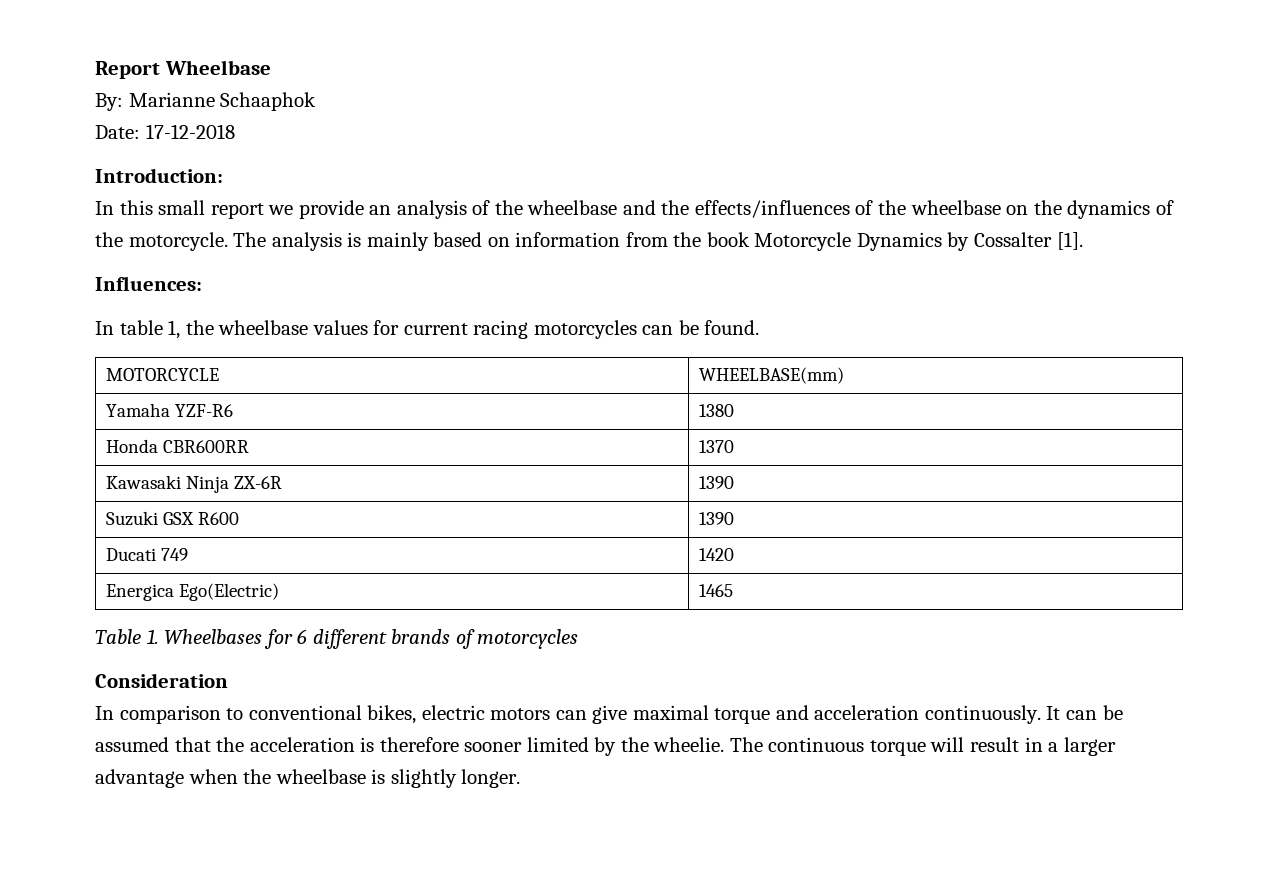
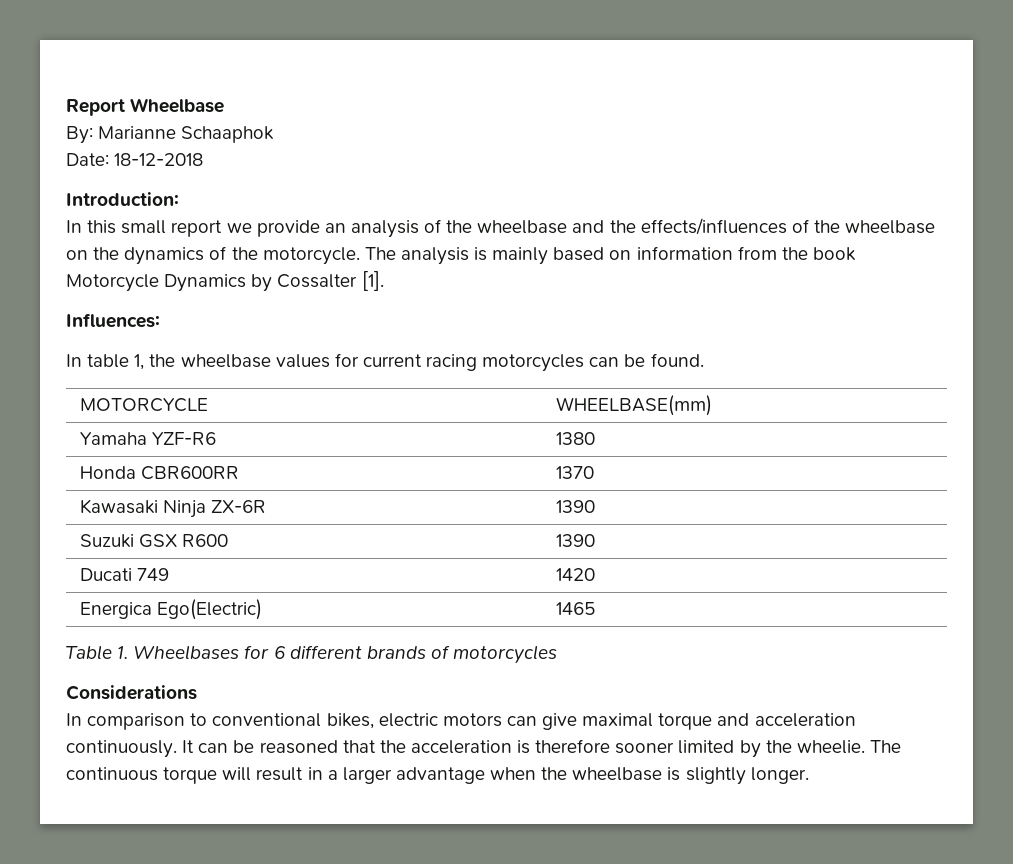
[145,124,235,139] 17-12-2018 -> [114,153,204,166] 18-12-2018
[95,673,228,688] Consideration -> [66,685,197,700] Considerations
[95,737,169,752] assumed -> [259,740,338,754] reasoned

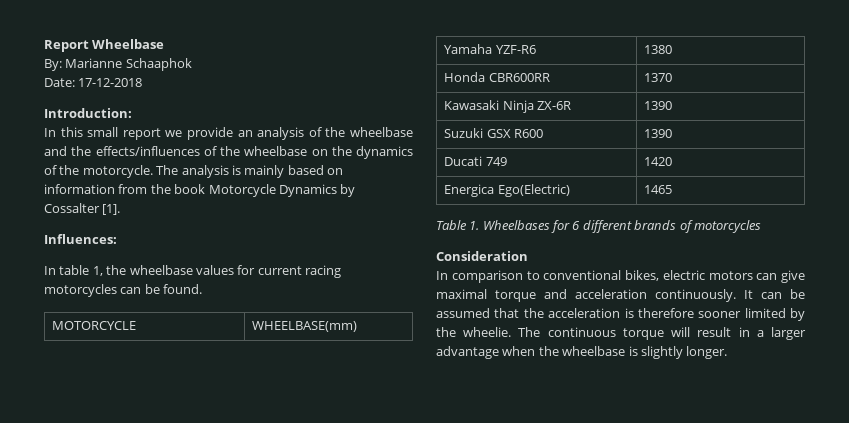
[114,153,204,166] 18-12-2018 -> [78,78,143,87] 17-12-2018
[66,685,197,700] Considerations -> [436,251,528,261] Consideration
[259,740,338,754] reasoned -> [436,308,490,318] assumed

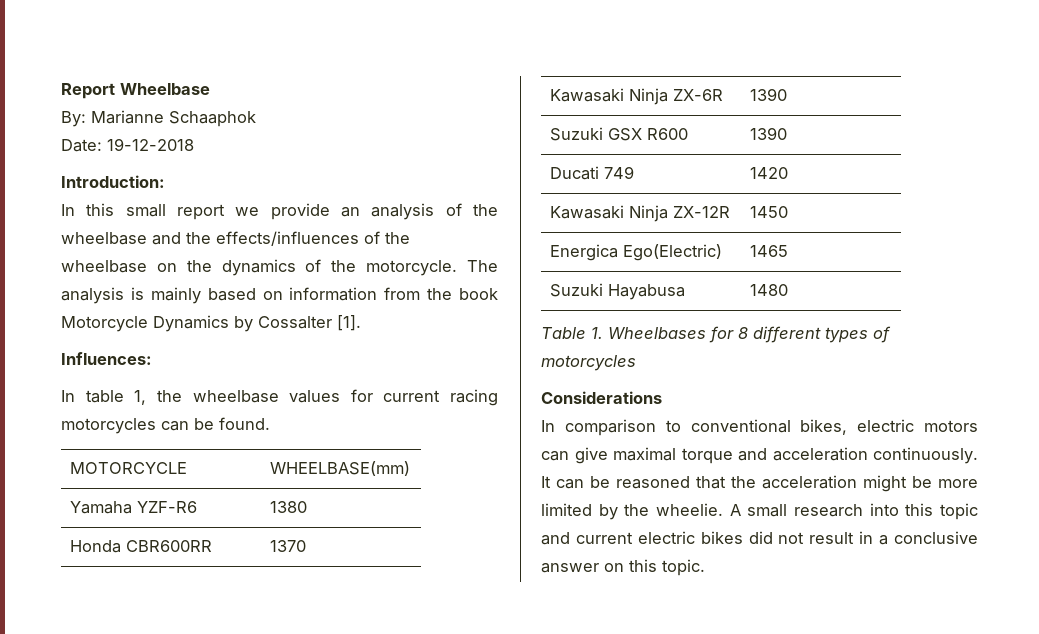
[78,78,143,87] 17-12-2018 -> [107,138,194,151] 19-12-2018
(673, 161) none -> [549,205,730,222] [749,206,788,218] // Kawasaki Ninja ZX-12R | 1450
(673, 189) none -> [549,283,685,300] [749,284,788,296] // Suzuki Hayabusa | 1480
[572,220,677,233] 6 different brands -> [738,326,868,343] 8 different types
[436,251,528,261] Consideration -> [541,391,662,404] Considerations
[436,308,490,318] assumed -> [616,476,690,489] reasoned
[624,308,742,318] is therefore sooner -> [863,475,978,492] might be more
[518,327,806,340] [436,346,728,359] The continuous torque will result in a larger advantage when the wheelbase is slightly longer. -> [729,503,978,520] [541,531,979,545] [541,559,705,576] A small research into this topic and current electric bikes did not result in a conclusive answer on this topic.

